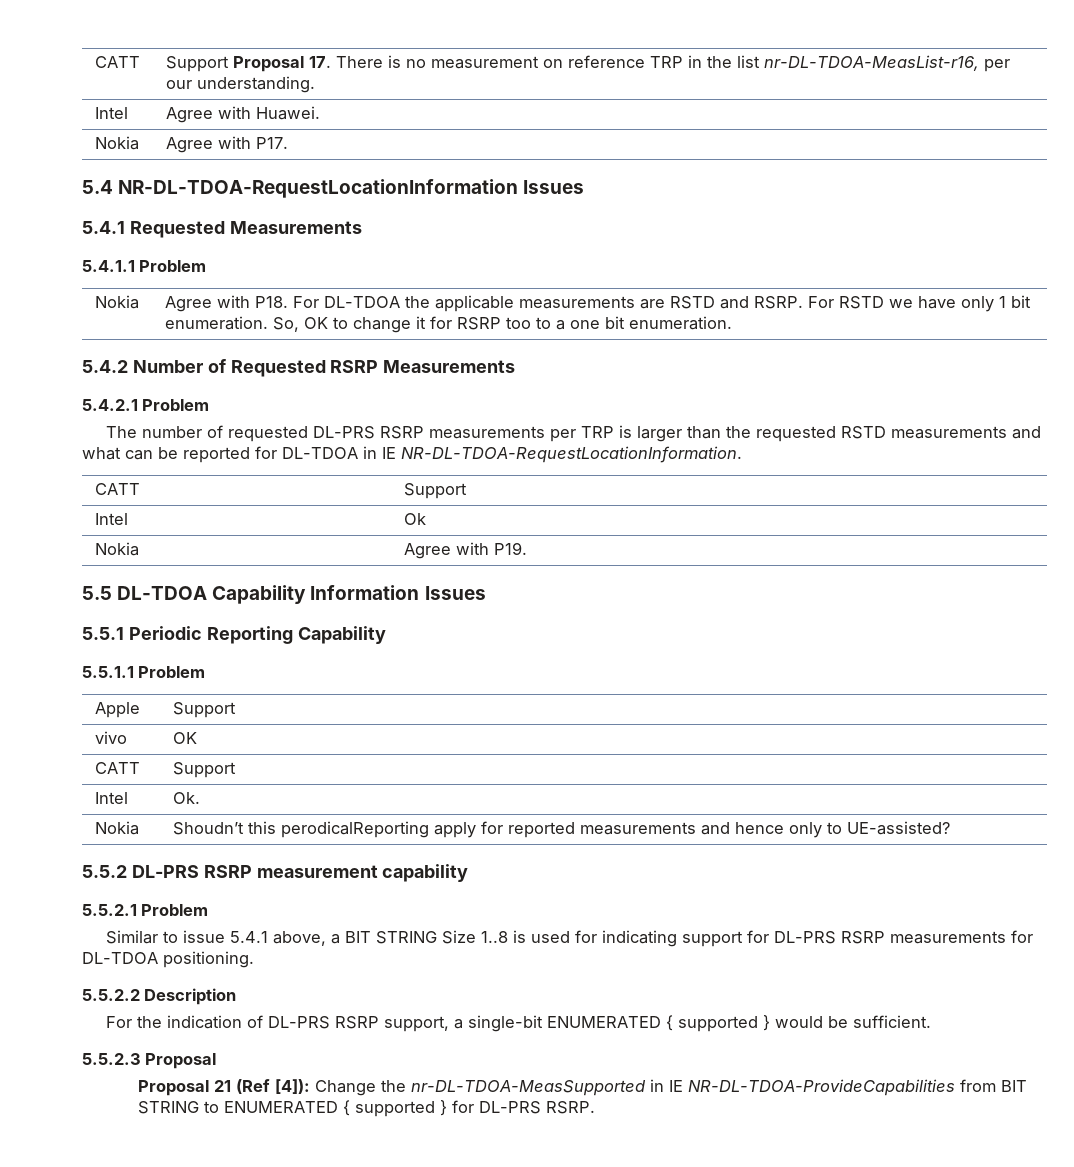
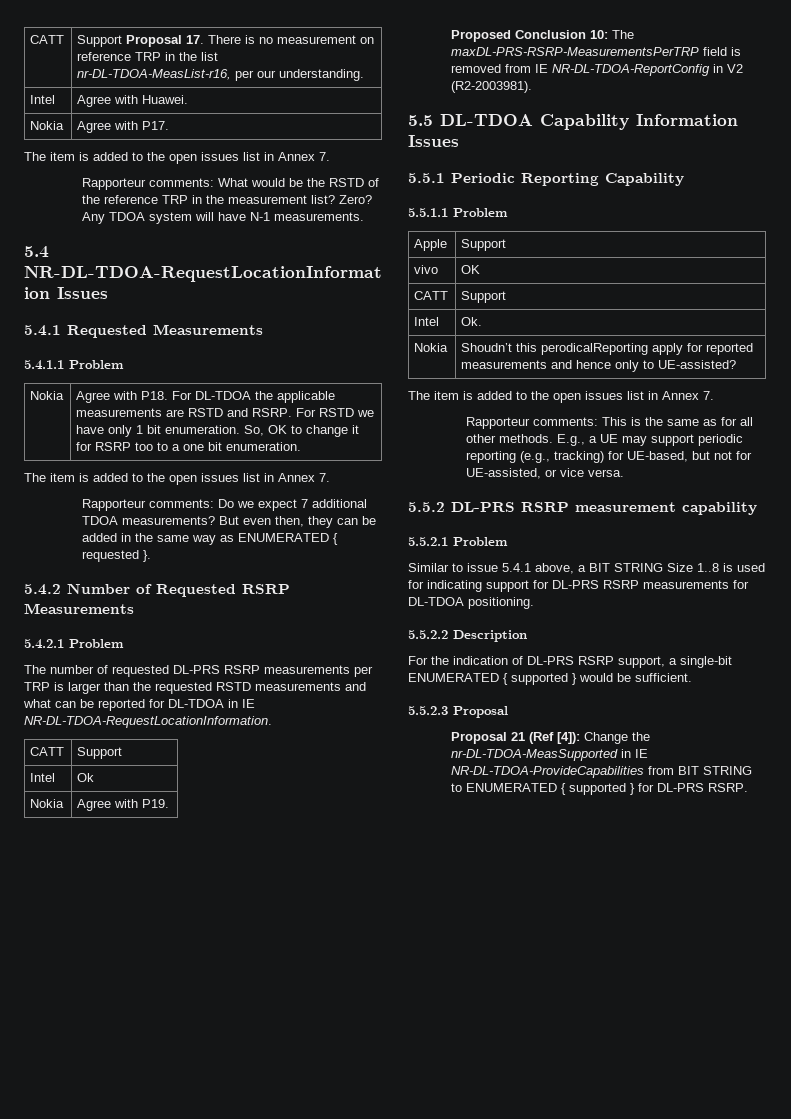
(288, 143) none -> [24,152,330,164] [81,178,379,190] [81,195,372,204] [81,212,364,224] // The item is added to the open issues list in Annex 7. // Rapporteur comments: What would be the RSTD of the reference TRP in the measurement list? Zero? Any TDOA system will have N-1 measurements.
(732, 323) none -> [24,473,330,485] [81,499,367,511] [81,516,376,528] [81,533,338,545] [81,550,151,562] // The item is added to the open issues list in Annex 7. // Rapporteur comments: Do we expect 7 additional TDOA measurements? But even then, they can be added in the same way as ENUMERATED { requested }.
(527, 548) none -> [451,30,635,42] [451,47,742,56] [451,64,744,76] [451,81,533,93] // Proposed Conclusion 10: The maxDL-PRS-RSRP-MeasurementsPerTRP field is removed from IE NR-DL-TDOA-ReportConfig in V2 (R2-2003981).
(950, 828) none -> [408,391,714,403] [465,417,753,429] [465,434,743,446] [465,451,752,463] [465,468,624,479] // The item is added to the open issues list in Annex 7. // Rapporteur comments: This is the same as for all other methods. E.g., a UE may support periodic reporting (e.g., tracking) for UE-based, but not for UE-assisted, or vice versa.

